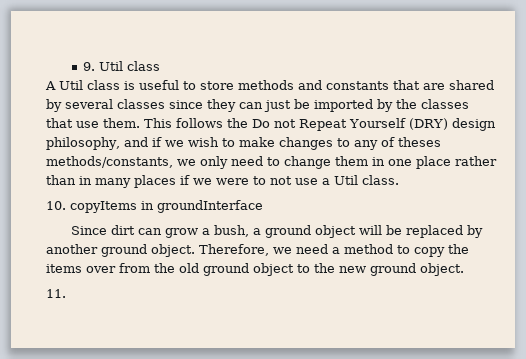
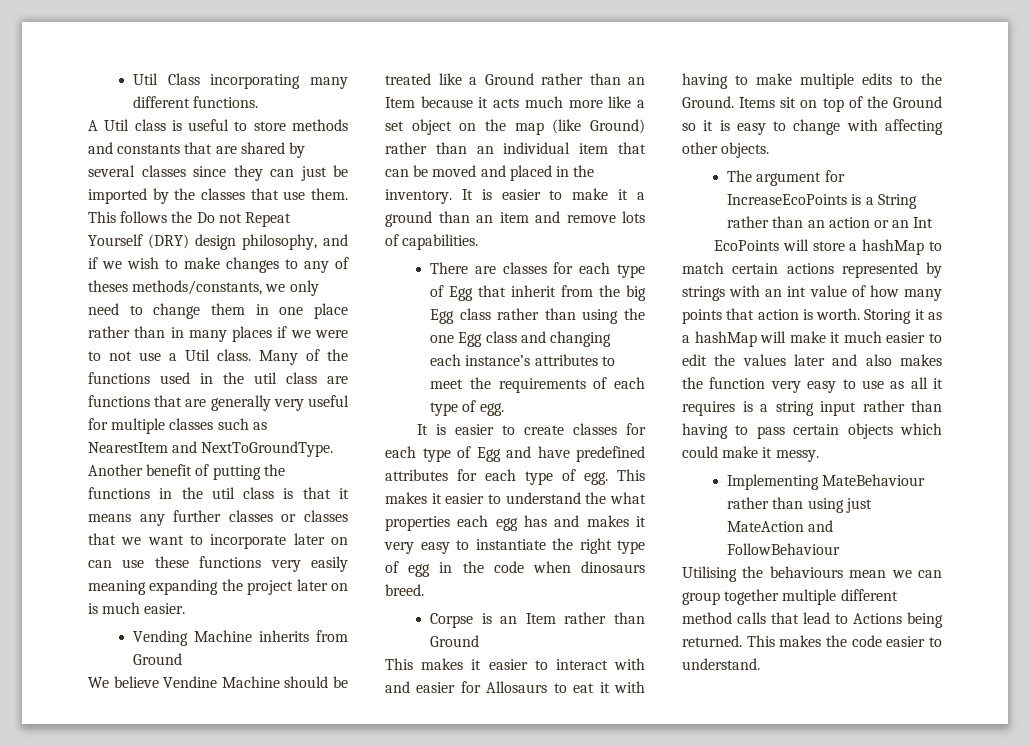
[83,61,161,71] 9. Util class -> [133,73,348,89] [133,96,259,108] Util Class incorporating many different functions.
[46,200,263,213] [71,225,484,238] [46,244,469,257] [46,263,464,276] [46,289,66,298] // 10. copyItems in groundInterface // Since dirt can grow a bush, a ground object will be replaced by another ground object. Therefore, we need a method to copy the items over from the old ground object to the new ground object. // 11. -> [259,349,348,365] [88,372,348,384] [88,395,349,411] [88,418,267,434] [88,441,334,457] [88,464,285,480] [88,487,349,499] [88,510,348,526] [88,533,348,549] [88,556,348,572] [88,579,348,595] [88,602,186,614] [133,630,348,646] [133,653,183,665] [88,676,348,688] [385,73,645,85] [385,96,645,108] [385,119,645,135] [385,142,646,154] [385,165,595,181] [385,188,645,204] [385,211,645,227] [385,234,479,250] [430,262,645,278] [430,285,646,301] [430,308,645,324] [430,331,611,347] [430,354,615,366] [430,377,645,393] [430,400,504,416] [417,423,646,435] [385,446,645,462] [385,469,645,485] [385,492,646,504] [385,515,646,531] [384,538,645,554] [385,561,645,577] [385,584,424,596] [430,612,645,628] [430,635,480,647] [385,658,645,670] [385,681,645,693] [682,73,942,89] [682,96,942,112] [682,119,943,135] [682,142,770,158] [727,170,845,186] [727,194,917,209] [727,216,934,228] [714,239,942,255] [682,262,942,278] [682,285,942,301] [682,308,942,324] [682,331,942,347] [682,354,942,366] [682,377,943,393] [682,400,942,416] [682,423,942,439] [682,446,819,462] [727,474,926,490] [727,497,872,513] [727,520,834,532] [727,543,841,555] [682,566,942,582] [682,589,898,605] [682,612,943,628] [682,635,942,647] [682,658,760,670] Many of the functions used in the util class are functions that are generally very useful for multiple classes such as NearestItem and NextToGroundType. Another benefit of putting the functions in the util class is that it means any further classes or classes that we want to incorporate later on can use these functions very easily meaning expanding the project later on is much easier. // Vending Machine inherits from Ground // We believe Vendine Machine should be treated like a Ground rather than an Item because it acts much more like a set object on the map (like Ground) rather than an individual item that can be moved and placed in the inventory. It is easier to make it a ground than an item and remove lots of capabilities. // There are classes for each type of Egg that inherit from the big Egg class rather than using the one Egg class and changing each instance’s attributes to meet the requirements of each type of egg. // It is easier to create classes for each type of Egg and have predefined attributes for each type of egg. This makes it easier to understand the what properties each egg has and makes it very easy to instantiate the right type of egg in the code when dinosaurs breed. // Corpse is an Item rather than Ground // This makes it easier to interact with and easier for Allosaurs to eat it with having to make multiple edits to the Ground. Items sit on top of the Ground so it is easy to change with affecting other objects. // The argument for IncreaseEcoPoints is a String rather than an action or an Int // EcoPoints will store a hashMap to match certain actions represented by strings with an int value of how many points that action is worth. Storing it as a hashMap will make it much easier to edit the values later and also makes the function very easy to use as all it requires is a string input rather than having to pass certain objects which could make it messy. // Implementing MateBehaviour rather than using just MateAction and FollowBehaviour // Utilising the behaviours mean we can group together multiple different method calls that lead to Actions being returned. This makes the code easier to understand.

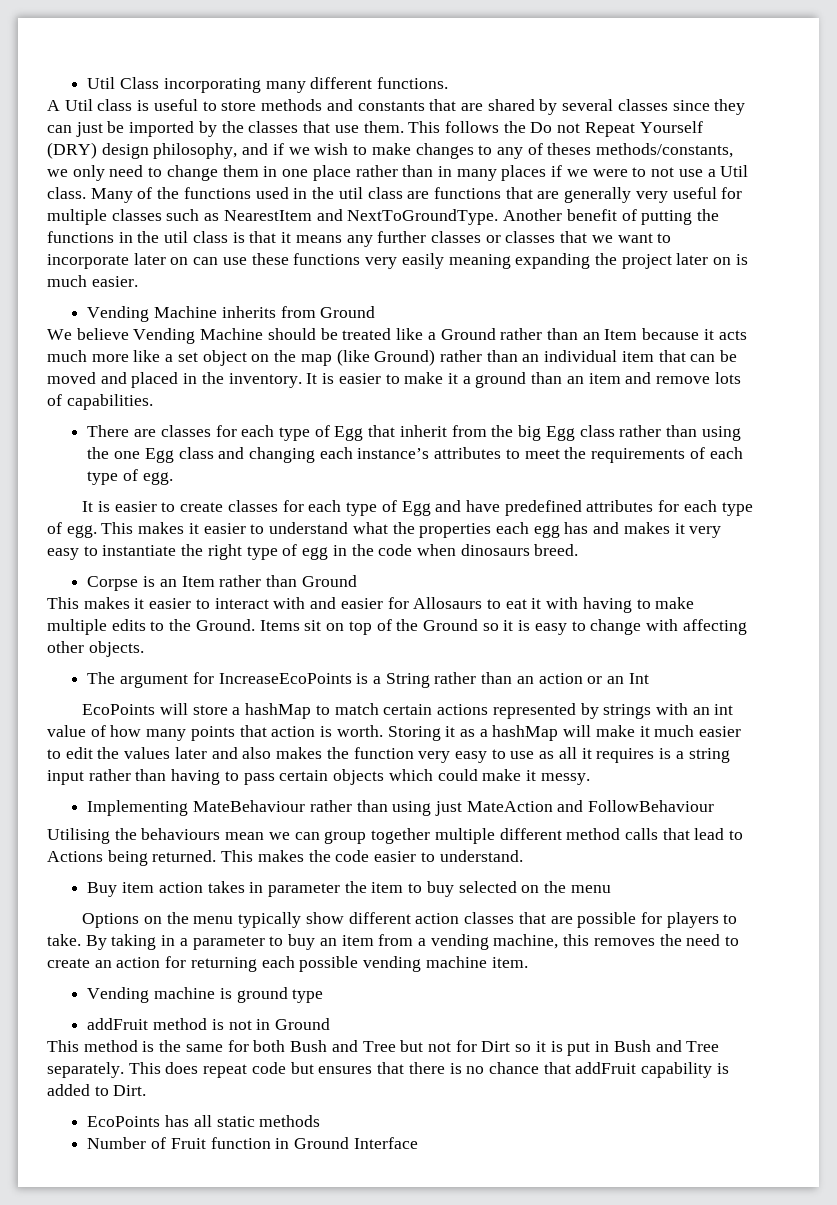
[163,676,218,688] Vendine -> [133,328,196,344] Vending
[585,492,646,504] the what -> [352,522,415,534] what the
(760, 664) none -> [87,881,611,897] [82,912,738,928] [47,934,740,950] [47,956,528,972] [87,987,324,1003] [87,1018,331,1030] [47,1040,720,1056] [47,1062,729,1078] [47,1084,147,1096] [87,1115,321,1127] [87,1137,418,1149] // Buy item action takes in parameter the item to buy selected on the menu // Options on the menu typically show different action classes that are possible for players to take. By taking in a parameter to buy an item from a vending machine, this removes the need to create an action for returning each possible vending machine item. // Vending machine is ground type // addFruit method is not in Ground // This method is the same for both Bush and Tree but not for Dirt so it is put in Bush and Tree separately. This does repeat code but ensures that there is no chance that addFruit capability is added to Dirt. // EcoPoints has all static methods // Number of Fruit function in Ground Interface

